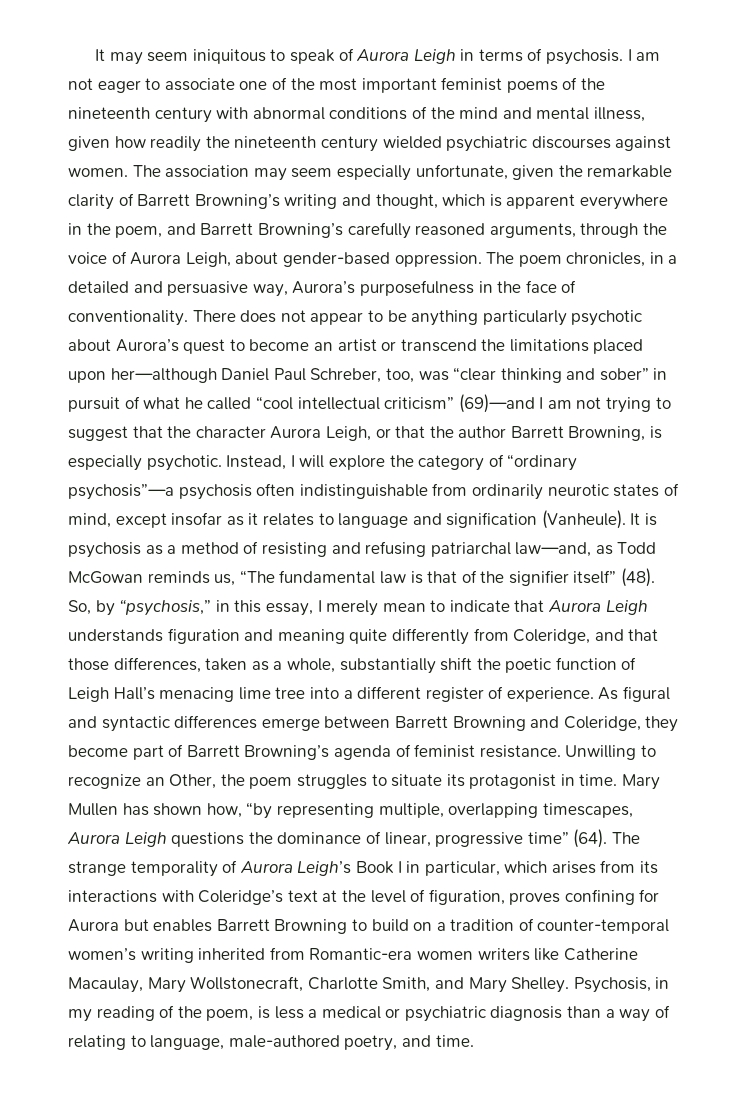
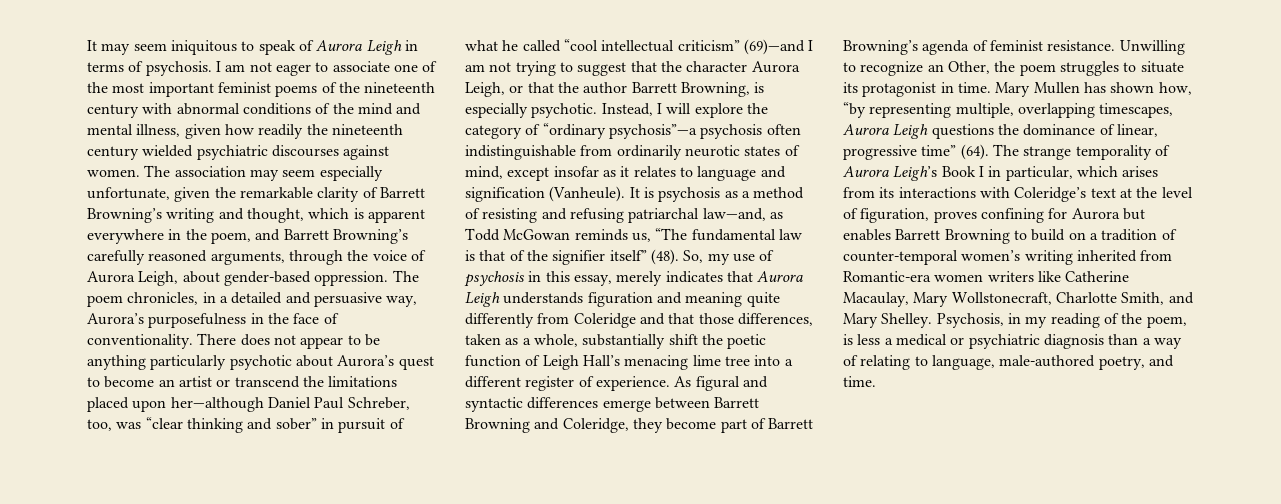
[95,599,510,616] by “psychosis,” in this essay, I merely mean to indicate -> [707,250,775,265] [464,271,723,287] my use of psychosis in this essay, merely indicates
[513,629,591,644] Coleridge, -> [573,313,636,328] Coleridge

